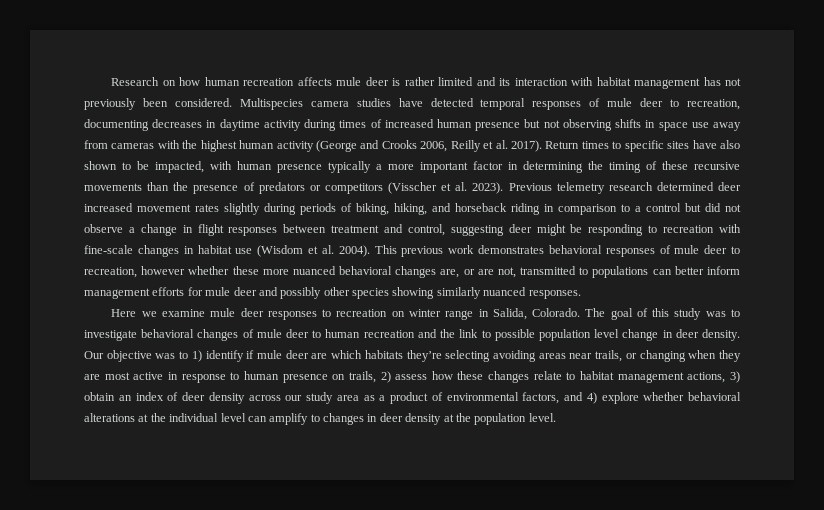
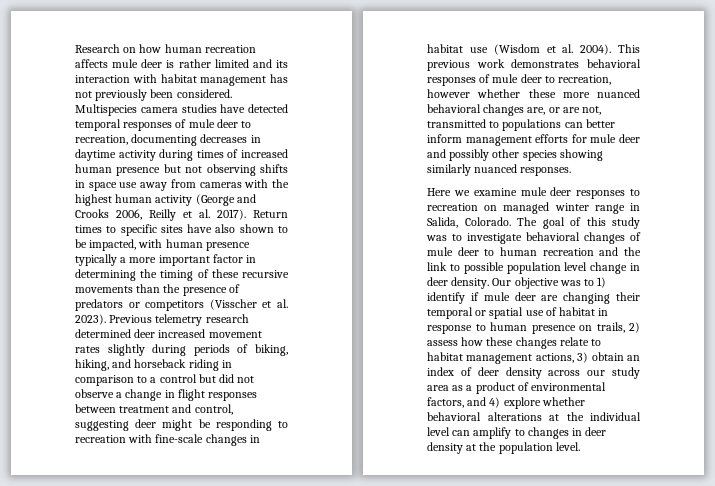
(405, 314) none -> [503,202,550,214] managed
[331,350,741,362] [84,372,164,380] which habitats they’re selecting avoiding areas near trails, or changing when they are most active -> [563,292,640,304] [427,307,596,319] changing their temporal or spatial use of habitat

